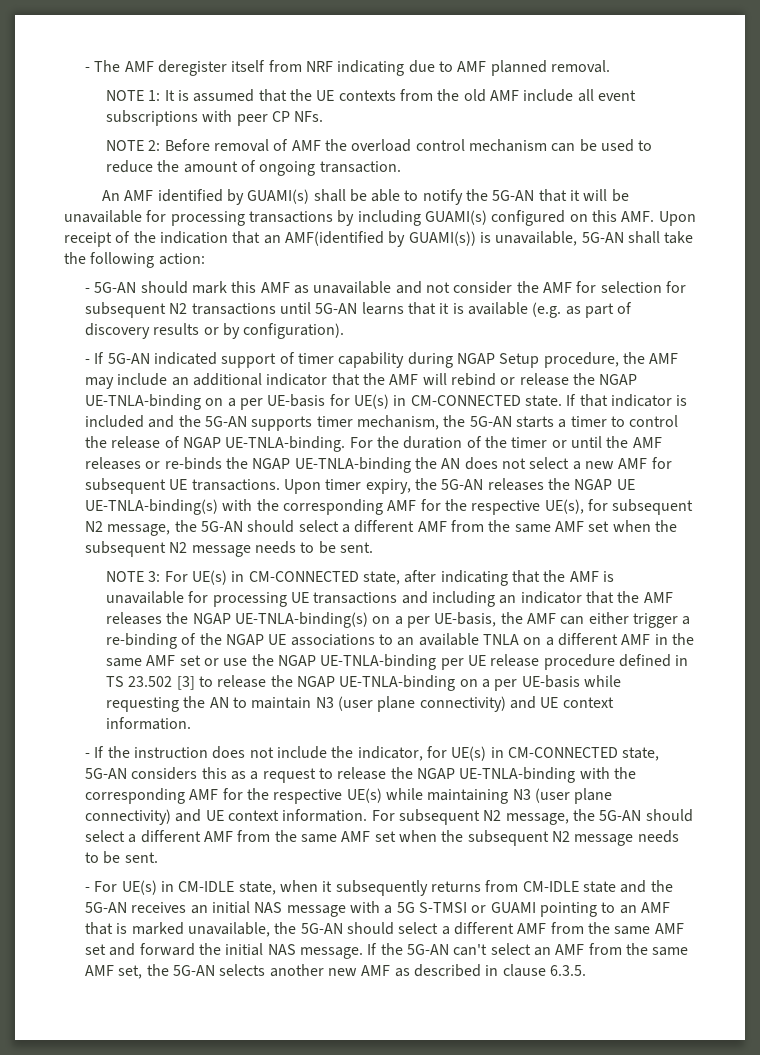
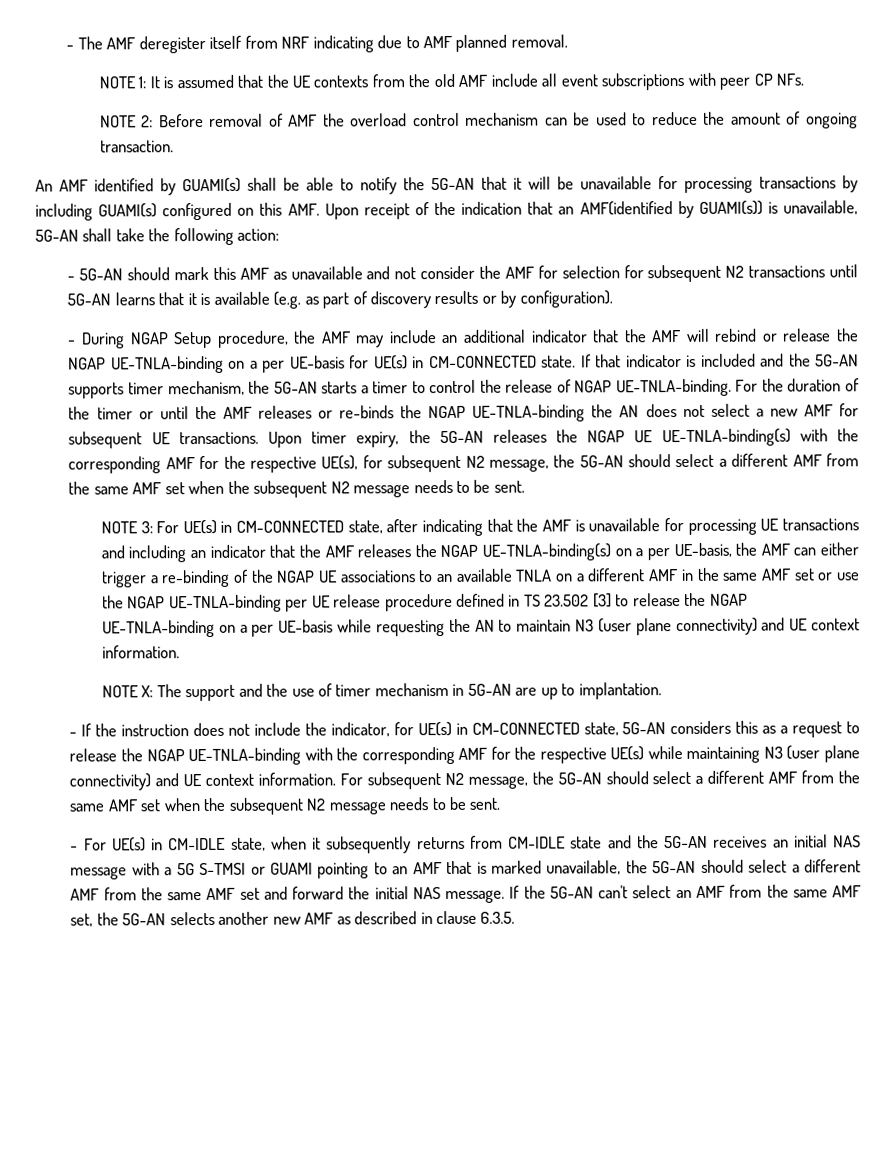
[94,352,453,368] If 5G-AN indicated support of timer capability during -> [80,332,125,349] During
(192, 723) none -> [101,682,662,702] // NOTE X: The support and the use of timer mechanism in 5G-AN are up to implantation.

